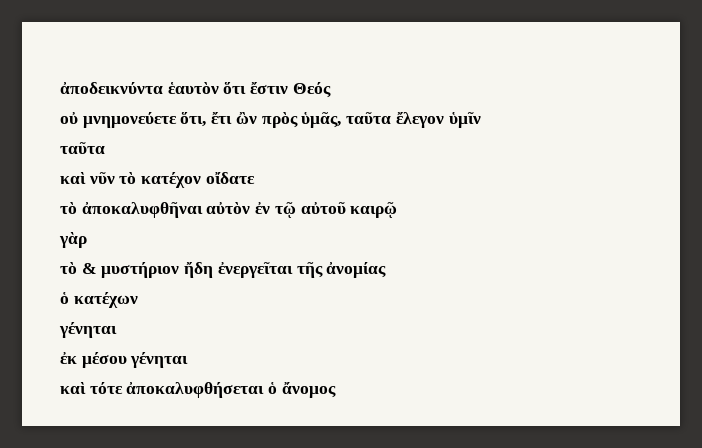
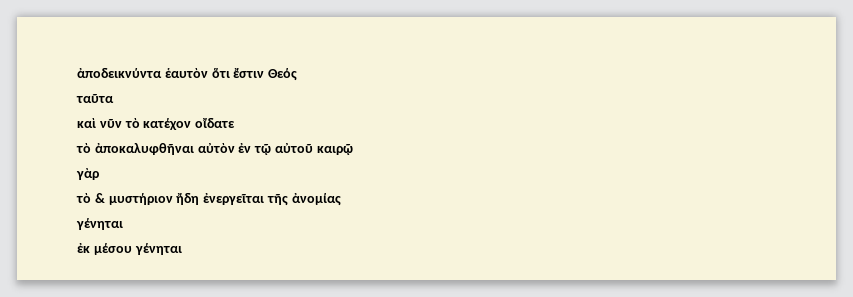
[60,112,481,128] // οὐ μνημονεύετε ὅτι, ἔτι ὢν πρὸς ὑμᾶς, ταῦτα ἔλεγον ὑμῖν -> (298, 74) none
[60,292,138,308] // ὁ κατέχων -> (341, 199) none
[60,382,336,398] // καὶ τότε ἀποκαλυφθήσεται ὁ ἄνομος -> (182, 249) none

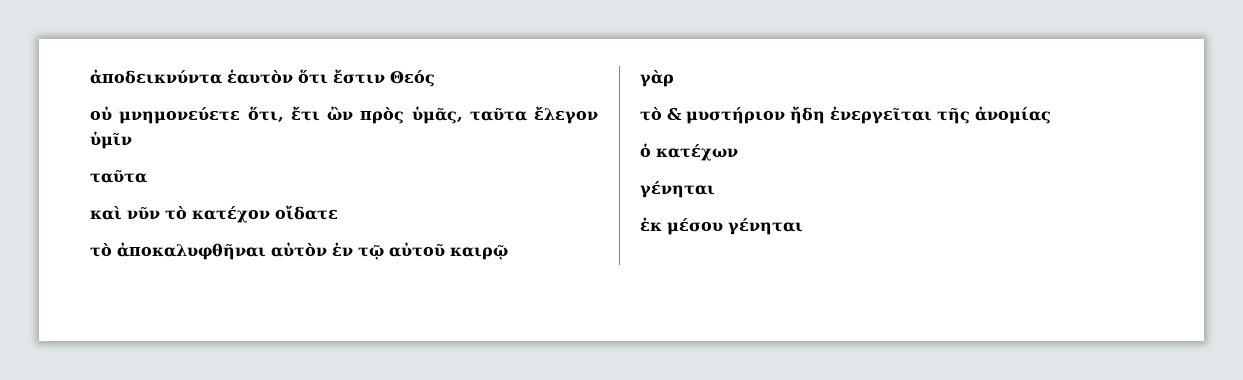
(298, 74) none -> [90,106,598,124] [90,131,132,149] // οὐ μνημονεύετε ὅτι, ἔτι ὢν πρὸς ὑμᾶς, ταῦτα ἔλεγον ὑμῖν
(341, 199) none -> [640,143,738,161] // ὁ κατέχων

